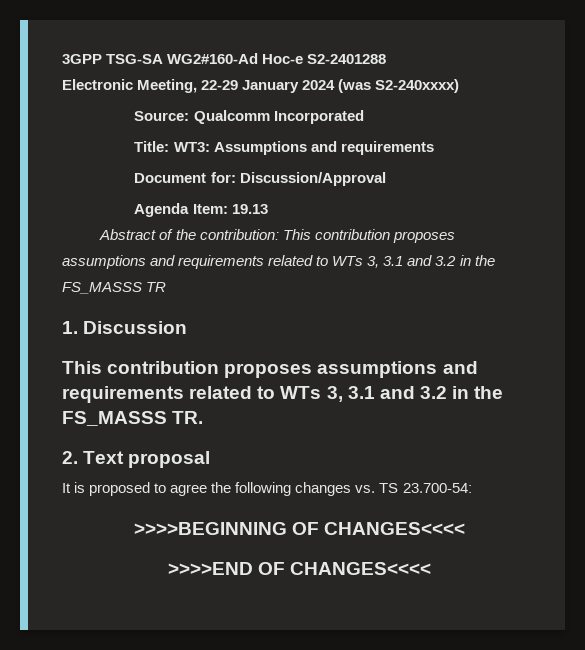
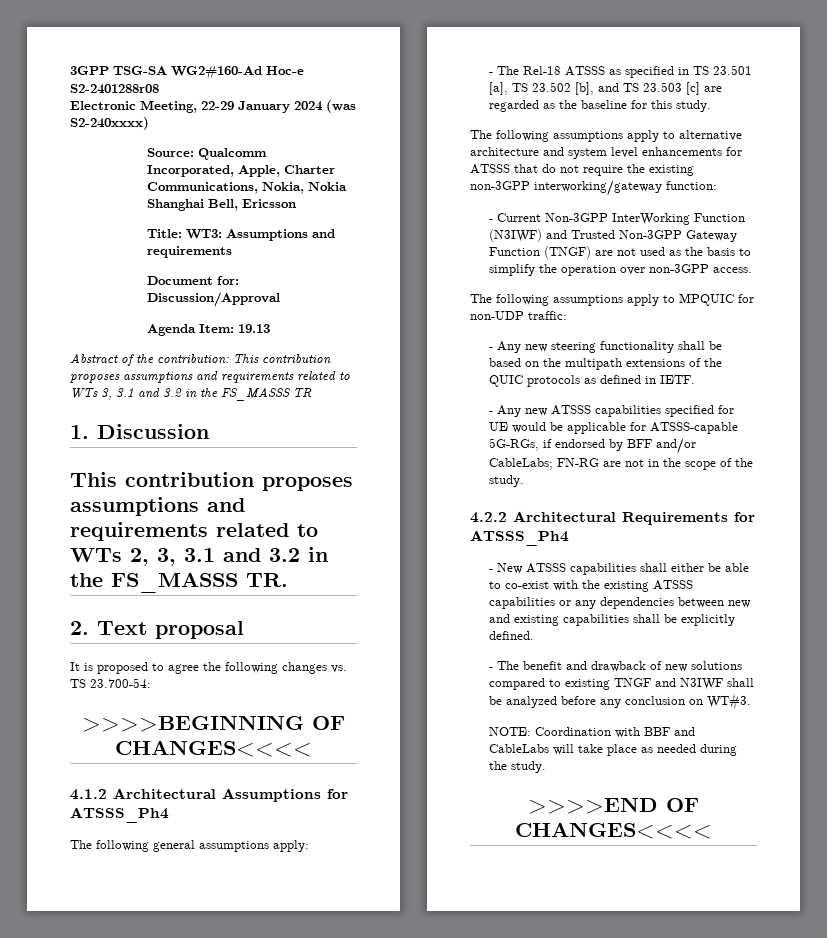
[307,54,387,64] S2-2401288 -> [70,84,159,94] S2-2401288r08
[273,110,364,124] Incorporated -> [147,165,336,177] [147,182,348,194] [147,199,297,211] Incorporated, Apple, Charter Communications, Nokia, Nokia Shanghai Bell, Ericsson
(322, 392) none -> [130,548,149,566] 2,
(466, 528) none -> [70,788,348,802] [70,807,169,823] [70,840,309,852] [489,65,753,78] [489,82,723,95] [489,100,712,112] [470,130,742,142] [470,147,742,159] [470,164,694,176] [470,180,717,196] [489,213,746,225] [489,229,738,242] [489,246,752,259] [489,264,753,276] [470,293,754,306] [470,311,567,320] [489,341,723,353] [489,358,723,370] [489,375,696,387] [489,405,735,417] [489,422,739,434] [489,438,697,454] [489,458,754,470] [489,475,525,487] [470,511,755,525] [470,530,569,546] [489,563,750,575] [489,580,694,592] [489,597,752,609] [489,614,736,626] [489,631,535,640] [489,661,743,672] [489,678,755,690] [489,693,752,710] [489,727,696,738] [489,744,738,756] [489,761,547,773] // 4.1.2 Architectural Assumptions for ATSSS_Ph4 // The following general assumptions apply: // - The Rel-18 ATSSS as specified in TS 23.501 [a], TS 23.502 [b], and TS 23.503 [c] are regarded as the baseline for this study. // The following assumptions apply to alternative architecture and system level enhancements for ATSSS that do not require the existing non-3GPP interworking/gateway function: // - Current Non-3GPP InterWorking Function (N3IWF) and Trusted Non-3GPP Gateway Function (TNGF) are not used as the basis to simplify the operation over non-3GPP access. // The following assumptions apply to MPQUIC for non-UDP traffic: // - Any new steering functionality shall be based on the multipath extensions of the QUIC protocols as defined in IETF. // - Any new ATSSS capabilities specified for UE would be applicable for ATSSS-capable 5G-RGs, if endorsed by BFF and/or CableLabs; FN-RG are not in the scope of the study. // 4.2.2 Architectural Requirements for ATSSS_Ph4 // - New ATSSS capabilities shall either be able to co-exist with the existing ATSSS capabilities or any dependencies between new and existing capabilities shall be explicitly defined. // - The benefit and drawback of new solutions compared to existing TNGF and N3IWF shall be analyzed before any conclusion on WT#3. // NOTE: Coordination with BBF and CableLabs will take place as needed during the study.

